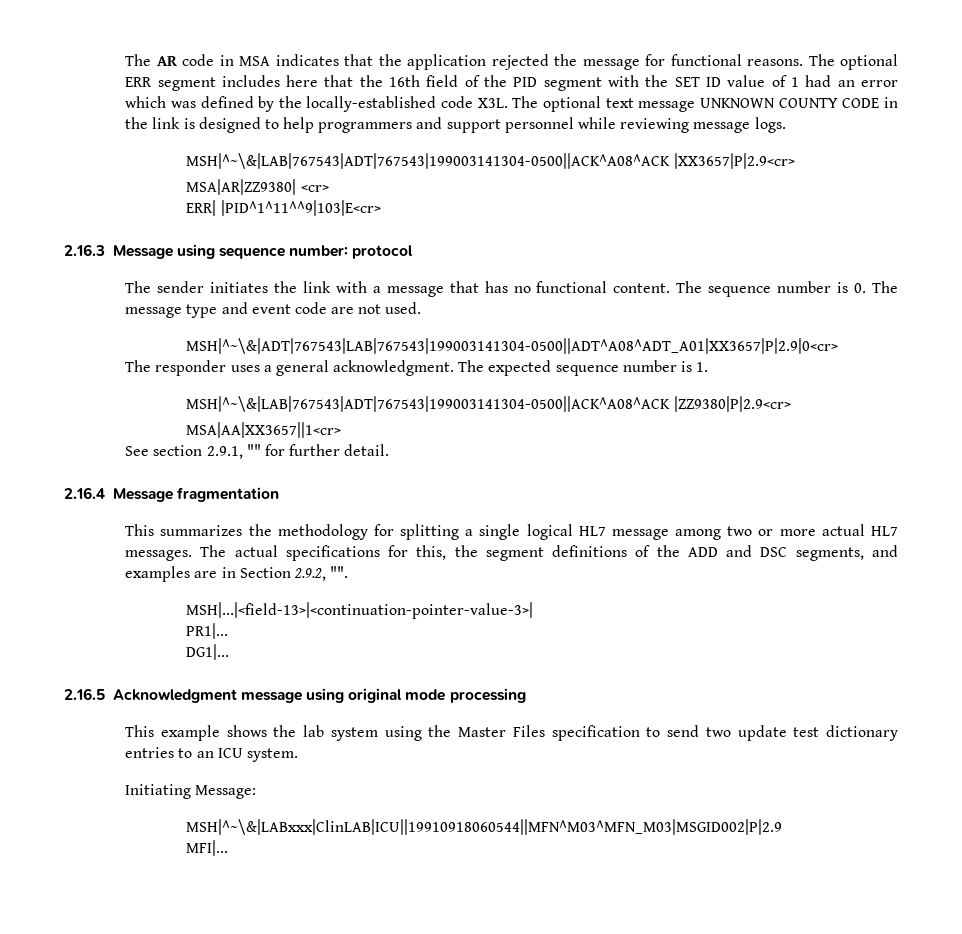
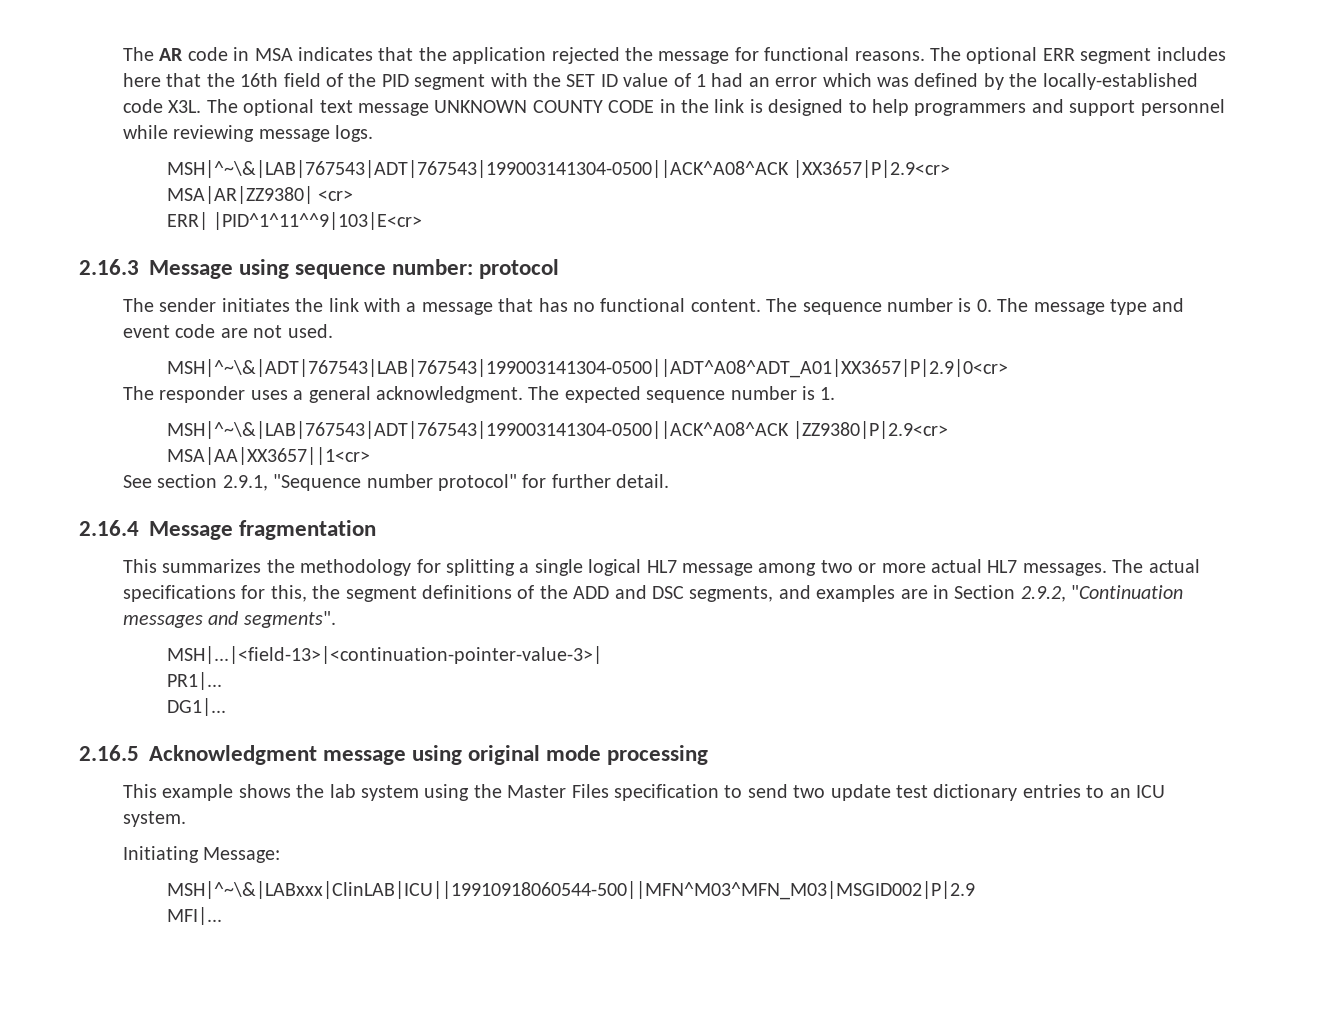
[246,444,261,456] "" -> [273,474,518,491] "Sequence number protocol"
[330,566,349,578] "". -> [1071,585,1184,599] [123,611,336,628] "Continuation messages and segments".
[186,819,783,835] MSH|^~\&|LABxxx|ClinLAB|ICU||19910918060544||MFN^M03^MFN_M03|MSGID002|P|2.9 -> [167,881,976,900] MSH|^~\&|LABxxx|ClinLAB|ICU||19910918060544-500||MFN^M03^MFN_M03|MSGID002|P|2.9

